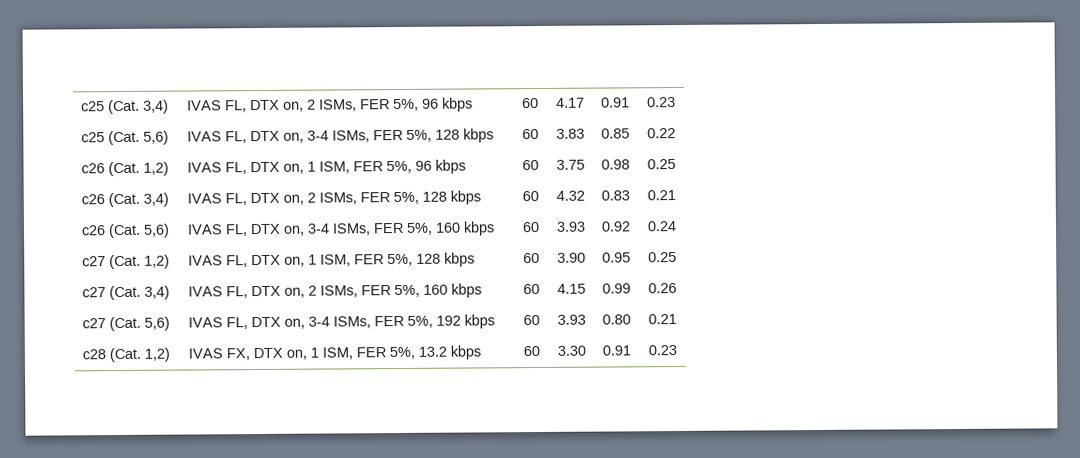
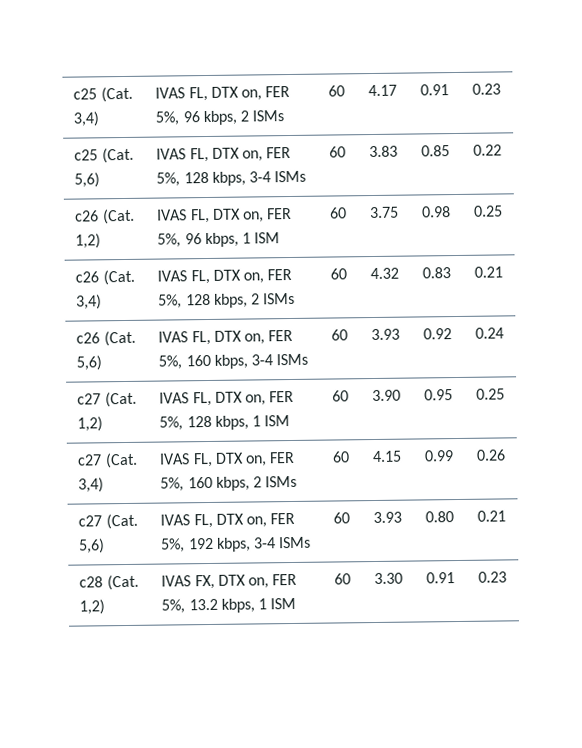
[307,97,474,112] 2 ISMs, FER 5%, 96 kbps -> [265,85,291,98] [155,110,285,126] FER 5%, 96 kbps, 2 ISMs
[307,128,495,143] 3-4 ISMs, FER 5%, 128 kbps -> [266,146,292,159] [156,170,307,187] FER 5%, 128 kbps, 3-4 ISMs
[307,159,467,174] 1 ISM, FER 5%, 96 kbps -> [267,207,293,220] [157,232,281,248] FER 5%, 96 kbps, 1 ISM
[307,190,482,205] 2 ISMs, FER 5%, 128 kbps -> [267,268,293,281] [158,292,296,309] FER 5%, 128 kbps, 2 ISMs
[307,221,496,236] 3-4 ISMs, FER 5%, 160 kbps -> [268,329,294,342] [158,353,309,370] FER 5%, 160 kbps, 3-4 ISMs
[308,252,476,267] 1 ISM, FER 5%, 128 kbps -> [269,390,295,403] [159,415,291,431] FER 5%, 128 kbps, 1 ISM
[308,283,483,298] 2 ISMs, FER 5%, 160 kbps -> [269,451,296,464] [160,475,298,492] FER 5%, 160 kbps, 2 ISMs
[308,316,372,329] 3-4 ISMs, -> (267, 522) none
[464,314,496,329] kbps -> [215,536,312,552] kbps, 3-4 ISMs
[310,347,354,360] 1 ISM, -> (269, 583) none
[450,345,482,360] kbps -> [220,597,297,613] kbps, 1 ISM

